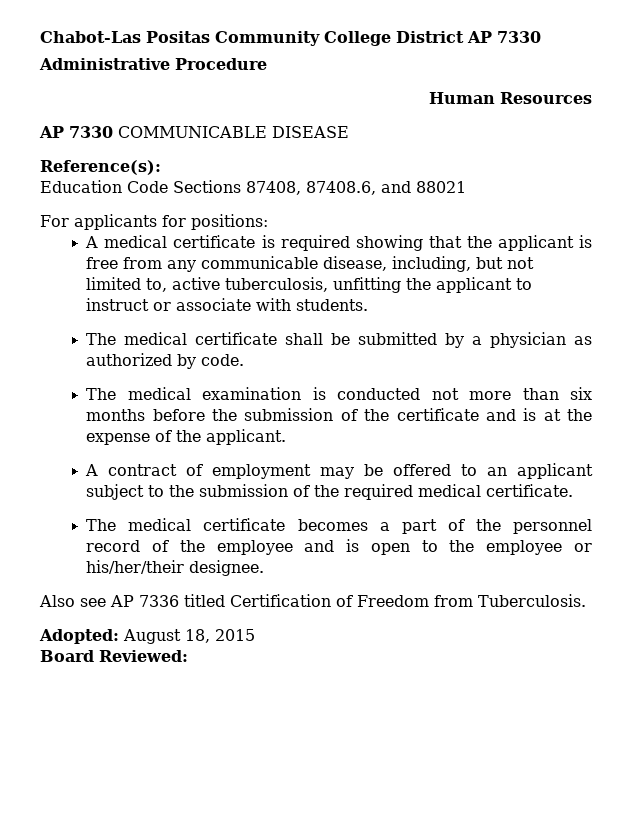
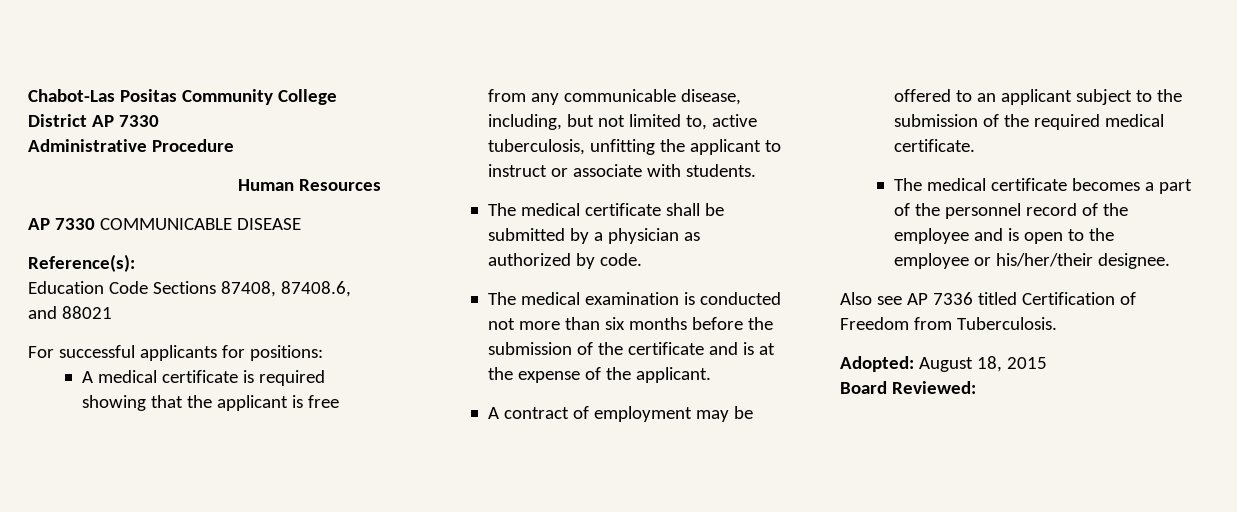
(69, 221) none -> [58,345,135,358] successful

